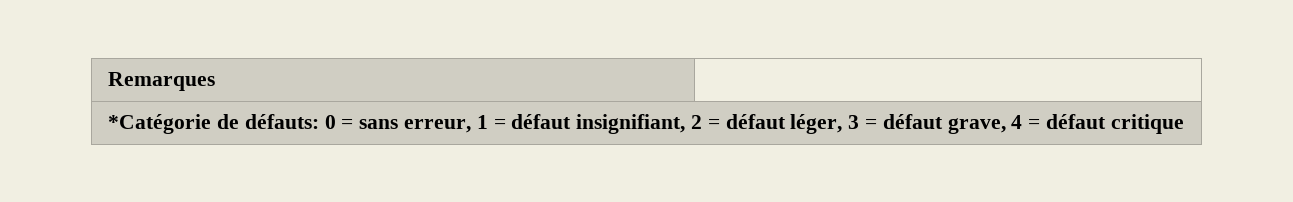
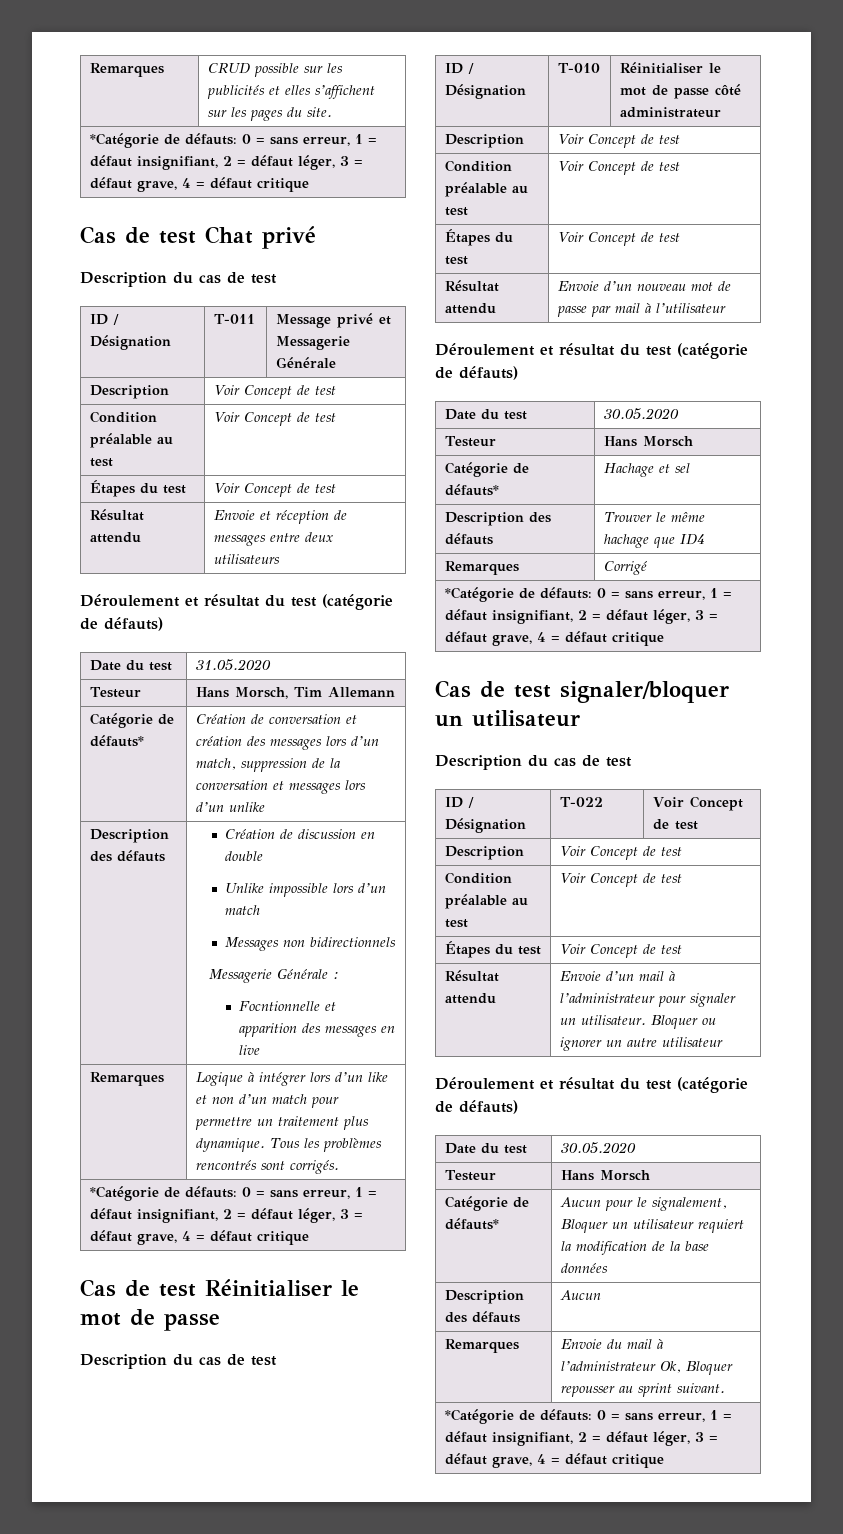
[108,72,216,91] Remarques | -> [89,63,164,77] [207,63,343,77] [206,85,375,99] [207,107,332,121] Remarques | CRUD possible sur les publicités et elles s’affichent sur les pages du site.
(1184, 124) none -> [80,226,316,249] [80,272,277,287] [89,314,119,325] [89,335,171,350] [213,314,255,324] [275,313,391,328] [275,336,350,350] [275,357,336,368] [89,385,169,399] [213,385,336,399] [89,411,157,423] [89,433,173,448] [89,458,113,467] [213,412,336,426] [89,480,186,497] [213,483,336,497] [89,509,144,521] [89,532,141,543] [213,510,347,524] [213,532,333,546] [213,554,280,564] [80,594,393,610] [80,617,163,631] [89,660,172,671] [195,659,271,671] [89,687,141,698] [195,687,395,699] [89,713,174,728] [89,735,144,747] [195,714,357,724] [195,736,379,750] [195,758,340,772] [195,780,366,794] [195,802,265,812] [89,829,169,843] [89,850,165,862] [225,829,376,839] [225,851,264,861] [225,883,387,897] [225,905,261,915] [225,937,397,951] [209,969,340,983] [238,1001,336,1011] [238,1023,395,1037] [238,1045,260,1055] [89,1072,164,1086] [195,1072,388,1086] [195,1094,339,1108] [194,1116,369,1130] [195,1138,382,1152] [195,1160,339,1174] [89,1186,377,1201] [89,1208,363,1223] [89,1230,309,1245] [80,1279,359,1297] [80,1309,220,1331] [80,1354,277,1369] [444,63,474,74] [444,84,526,99] [557,63,600,73] [619,62,721,74] [619,84,741,99] [619,107,721,118] [444,134,524,148] [557,134,680,148] [444,160,512,172] [444,182,528,197] [444,207,468,216] [557,161,680,175] [444,229,513,246] [444,256,468,265] [557,232,680,246] [444,280,499,292] [444,303,496,314] [557,281,731,291] [556,303,726,317] [435,343,748,359] [435,366,518,380] [444,409,527,420] [603,408,679,420] [444,436,496,447] [603,436,693,447] [444,462,529,477] [444,484,499,496] [603,463,690,477] [444,512,551,526] [444,533,493,545] [603,512,705,522] [603,534,705,548] [444,561,519,575] [603,561,648,575] [444,587,732,602] [444,609,718,624] [444,631,664,646] [435,680,729,703] [435,710,580,727] [435,755,632,770] [444,797,474,808] [444,818,526,833] [559,797,603,807] [652,796,743,811] [652,819,698,830] [444,846,524,860] [559,846,682,860] [444,872,512,884] [444,894,528,909] [444,919,468,928] [559,873,682,887] [444,941,541,958] [559,944,682,958] [444,970,499,982] [444,993,496,1004] [559,971,675,981] [559,993,736,1007] [559,1015,716,1029] [559,1037,723,1051] [435,1077,748,1093] [435,1100,518,1114] [444,1143,527,1154] [560,1142,636,1154] [444,1170,496,1181] [560,1170,650,1181] [444,1196,529,1211] [444,1218,499,1230] [559,1197,727,1211] [560,1219,744,1233] [560,1241,709,1255] [560,1263,608,1273] [444,1290,524,1304] [444,1311,520,1323] [559,1290,601,1300] [444,1339,519,1353] [560,1339,663,1349] [560,1361,733,1375] [560,1383,725,1397] [444,1409,732,1424] [444,1431,718,1446] [444,1453,664,1468] // Cas de test Chat privé // Description du cas de test // ID / Désignation | T-011 | Message privé et Messagerie Générale // Description | Voir Concept de test // Condition préalable au test | Voir Concept de test // Étapes du test | Voir Concept de test // Résultat attendu | Envoie et réception de messages entre deux utilisateurs // Déroulement et résultat du test (catégorie de défauts) // Date du test | 31.05.2020 // Testeur | Hans Morsch, Tim Allemann // Catégorie de défauts* | Création de conversation et création des messages lors d’un match, suppression de la conversation et messages lors d’un unlike // Description des défauts | Création de discussion en double // Unlike impossible lors d’un match // Messages non bidirectionnels // Messagerie Générale : // Focntionnelle et apparition des messages en live // Remarques | Logique à intégrer lors d’un like et non d’un match pour permettre un traitement plus dynamique. Tous les problèmes rencontrés sont corrigés. // *Catégorie de défauts: 0 = sans erreur, 1 = défaut insignifiant, 2 = défaut léger, 3 = défaut grave, 4 = défaut critique // Cas de test Réinitialiser le mot de passe // Description du cas de test // ID / Désignation | T-010 | Réinitialiser le mot de passe côté administrateur // Description | Voir Concept de test // Condition préalable au test | Voir Concept de test // Étapes du test | Voir Concept de test // Résultat attendu | Envoie d’un nouveau mot de passe par mail à l’utilisateur // Déroulement et résultat du test (catégorie de défauts) // Date du test | 30.05.2020 // Testeur | Hans Morsch // Catégorie de défauts* | Hachage et sel // Description des défauts | Trouver le même hachage que ID4 // Remarques | Corrigé // *Catégorie de défauts: 0 = sans erreur, 1 = défaut insignifiant, 2 = défaut léger, 3 = défaut grave, 4 = défaut critique // Cas de test signaler/bloquer un utilisateur // Description du cas de test // ID / Désignation | T-022 | Voir Concept de test // Description | Voir Concept de test // Condition préalable au test | Voir Concept de test // Étapes du test | Voir Concept de test // Résultat attendu | Envoie d’un mail à l’administrateur pour signaler un utilisateur. Bloquer ou ignorer un autre utilisateur // Déroulement et résultat du test (catégorie de défauts) // Date du test | 30.05.2020 // Testeur | Hans Morsch // Catégorie de défauts* | Aucun pour le signalement, Bloquer un utilisateur requiert la modification de la base données // Description des défauts | Aucun // Remarques | Envoie du mail à l’administrateur Ok, Bloquer repousser au sprint suivant. // *Catégorie de défauts: 0 = sans erreur, 1 = défaut insignifiant, 2 = défaut léger, 3 = défaut grave, 4 = défaut critique

